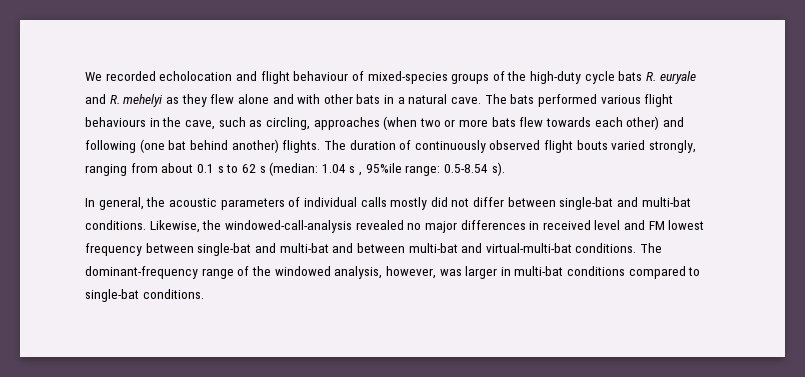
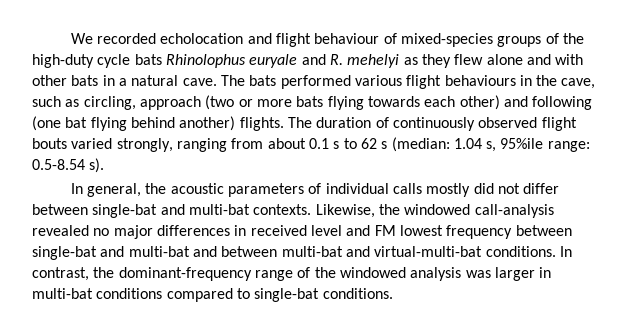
[646,72,657,81] R. -> [165,54,246,68] Rhinolophus
[313,116,441,130] approaches (when two -> [139,95,235,110] approach (two
[519,117,544,127] flew -> [327,96,364,110] flying
(187, 145) none -> [90,117,127,131] flying
[349,166,363,176] s , -> [486,141,497,152] s,
[85,220,146,230] conditions. -> [253,204,312,215] contexts.
[224,220,352,233] windowed-call-analysis -> [404,204,554,218] windowed call-analysis
[640,243,663,253] The -> [559,246,572,257] [32,267,115,281] In contrast, the
[334,266,436,279] analysis, however, -> [410,267,462,281] analysis

